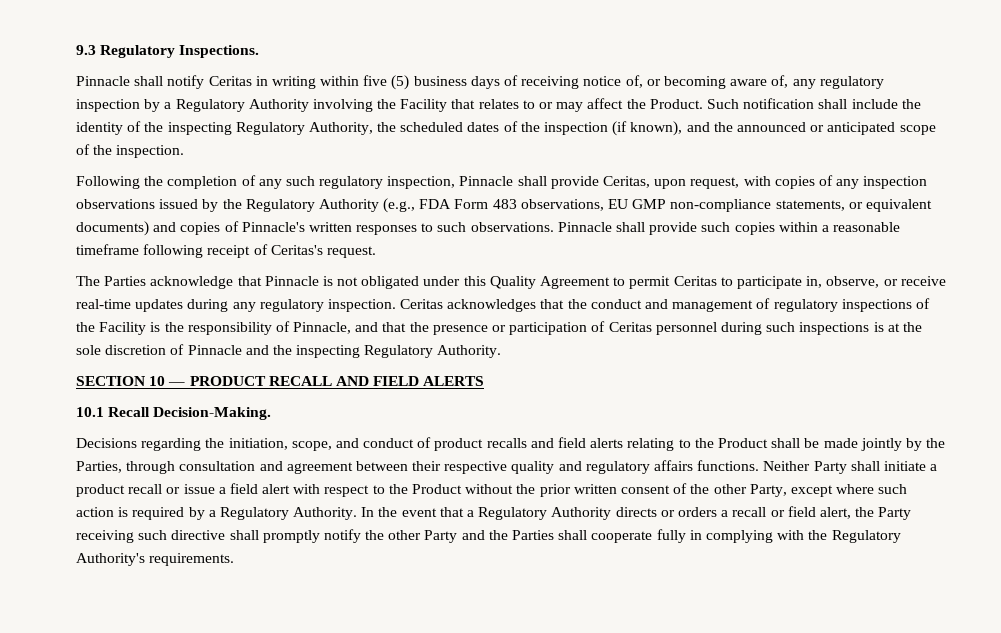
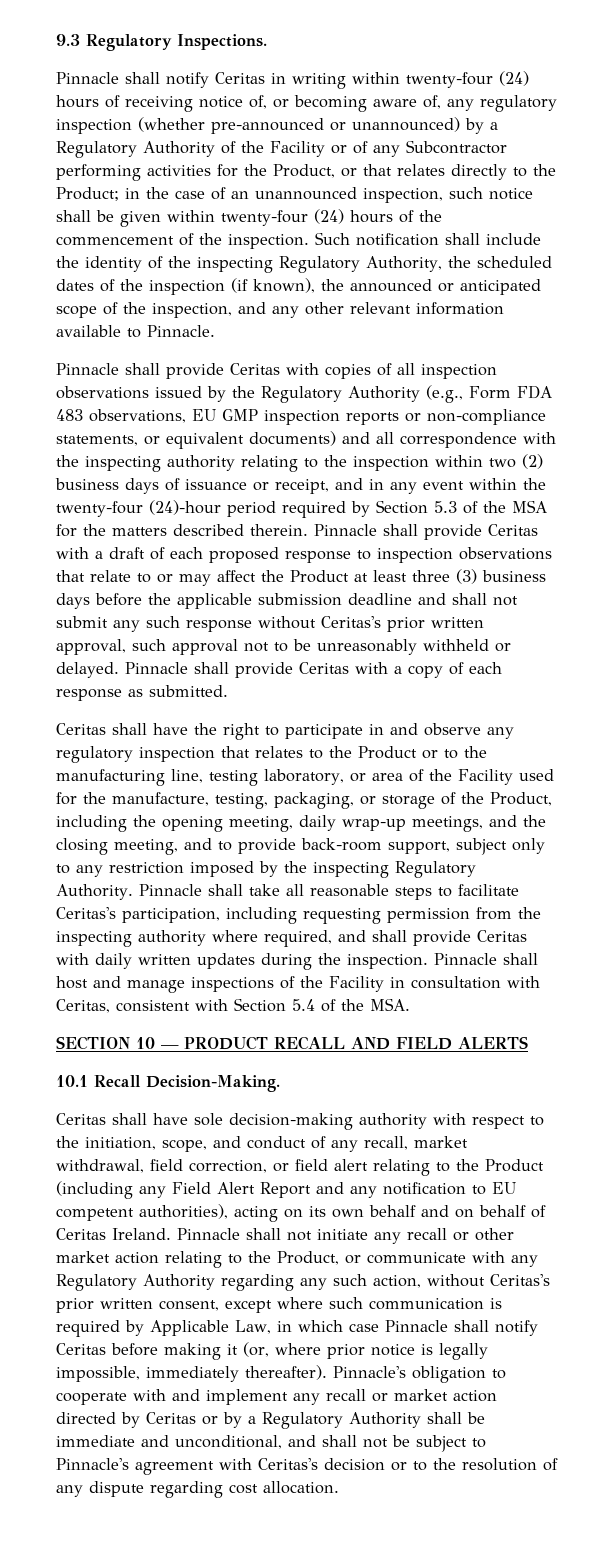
[363,75,500,90] five (5) business days -> [406,71,529,88] [56,95,99,108] twenty-four (24) hours
[144,98,703,112] by a Regulatory Authority involving the Facility that relates to or may affect the Product. -> [138,117,498,134] [56,140,507,158] [56,164,556,181] [56,187,533,203] [56,209,442,227] [56,233,309,249] (whether pre-announced or unannounced) by a Regulatory Authority of the Facility or of any Subcontractor performing activities for the Product, or that relates directly to the Product; in the case of an unannounced inspection, such notice shall be given within twenty-four (24) hours of the commencement of the inspection.
[686,122,710,132] and -> (315, 285) none
[116,145,185,158] [76,175,740,189] inspection. // Following the completion of any such regulatory inspection, Pinnacle shall provide Ceritas, upon request, -> [152,302,504,318] [56,325,215,338] [56,363,280,379] inspection, and any other relevant information available to Pinnacle. // Pinnacle shall provide Ceritas
[836,179,860,189] any -> [397,363,415,375] all
[419,199,489,209] FDA Form -> [469,385,552,399] Form FDA
(667, 204) none -> [264,410,421,425] inspection reports or
[180,221,901,235] [76,244,376,258] [76,276,946,289] [76,298,930,312] [76,321,922,335] [76,344,502,358] copies of Pinnacle's written responses to such observations. Pinnacle shall provide such copies within a reasonable timeframe following receipt of Ceritas's request. // The Parties acknowledge that Pinnacle is not obligated under this Quality Agreement to permit Ceritas to participate in, observe, or receive real-time updates during any regulatory inspection. Ceritas acknowledges that the conduct and management of regulatory inspections of the Facility is the responsibility of Pinnacle, and that the presence or participation of Ceritas personnel during such inspections is at the sole discretion of Pinnacle and the inspecting Regulatory Authority. -> [376,432,556,448] [56,454,543,472] [55,478,546,494] [56,500,547,518] [56,524,538,540] [56,547,552,563] [56,569,546,586] [56,593,518,609] [56,616,484,632] [56,639,511,655] [56,662,502,678] [56,685,228,701] [56,723,514,740] [56,746,487,763] [56,769,554,786] [56,792,552,809] [56,815,546,832] [56,838,545,855] [56,861,476,878] [56,884,519,900] [56,907,541,924] [56,930,527,947] [56,953,538,970] [56,976,540,993] [56,998,410,1013] all correspondence with the inspecting authority relating to the inspection within two (2) business days of issuance or receipt, and in any event within the twenty-four (24)-hour period required by Section 5.3 of the MSA for the matters described therein. Pinnacle shall provide Ceritas with a draft of each proposed response to inspection observations that relate to or may affect the Product at least three (3) business days before the applicable submission deadline and shall not submit any such response without Ceritas's prior written approval, such approval not to be unreasonably withheld or delayed. Pinnacle shall provide Ceritas with a copy of each response as submitted. // Ceritas shall have the right to participate in and observe any regulatory inspection that relates to the Product or to the manufacturing line, testing laboratory, or area of the Facility used for the manufacture, testing, packaging, or storage of the Product, including the opening meeting, daily wrap-up meetings, and the closing meeting, and to provide back-room support, subject only to any restriction imposed by the inspecting Regulatory Authority. Pinnacle shall take all reasonable steps to facilitate Ceritas's participation, including requesting permission from the inspecting authority where required, and shall provide Ceritas with daily written updates during the inspection. Pinnacle shall host and manage inspections of the Facility in consultation with Ceritas, consistent with Section 5.4 of the MSA.
[76,438,202,451] Decisions regarding -> [56,1113,544,1130] Ceritas shall have sole decision-making authority with respect to
[434,437,946,451] [76,460,938,474] [76,483,787,497] product recalls and field alerts relating to the Product shall be made jointly by the Parties, through consultation and agreement between their respective quality and regulatory affairs functions. Neither Party shall initiate a product recall or issue a field alert with respect to the Product without the prior written consent of the other Party, -> [331,1136,468,1152] [56,1159,544,1176] [56,1181,516,1199] [56,1204,546,1222] [56,1228,514,1244] [56,1251,538,1268] [56,1274,550,1291] [56,1298,219,1313] any recall, market withdrawal, field correction, or field alert relating to the Product (including any Field Alert Report and any notification to EU competent authorities), acting on its own behalf and on behalf of Ceritas Ireland. Pinnacle shall not initiate any recall or other market action relating to the Product, or communicate with any Regulatory Authority regarding any such action, without Ceritas's prior written consent,
[76,507,114,517] action -> [369,1298,484,1310] communication
[208,506,912,520] [76,529,901,543] [76,553,235,566] a Regulatory Authority. In the event that a Regulatory Authority directs or orders a recall or field alert, the Party receiving such directive shall promptly notify the other Party and the Parties shall cooperate fully in complying with the Regulatory Authority's requirements. -> [150,1320,538,1336] [56,1342,488,1360] [56,1365,506,1383] [56,1389,497,1405] [56,1412,485,1429] [56,1435,486,1452] [56,1458,558,1475] [56,1481,339,1498] Applicable Law, in which case Pinnacle shall notify Ceritas before making it (or, where prior notice is legally impossible, immediately thereafter). Pinnacle's obligation to cooperate with and implement any recall or market action directed by Ceritas or by a Regulatory Authority shall be immediate and unconditional, and shall not be subject to Pinnacle's agreement with Ceritas's decision or to the resolution of any dispute regarding cost allocation.

